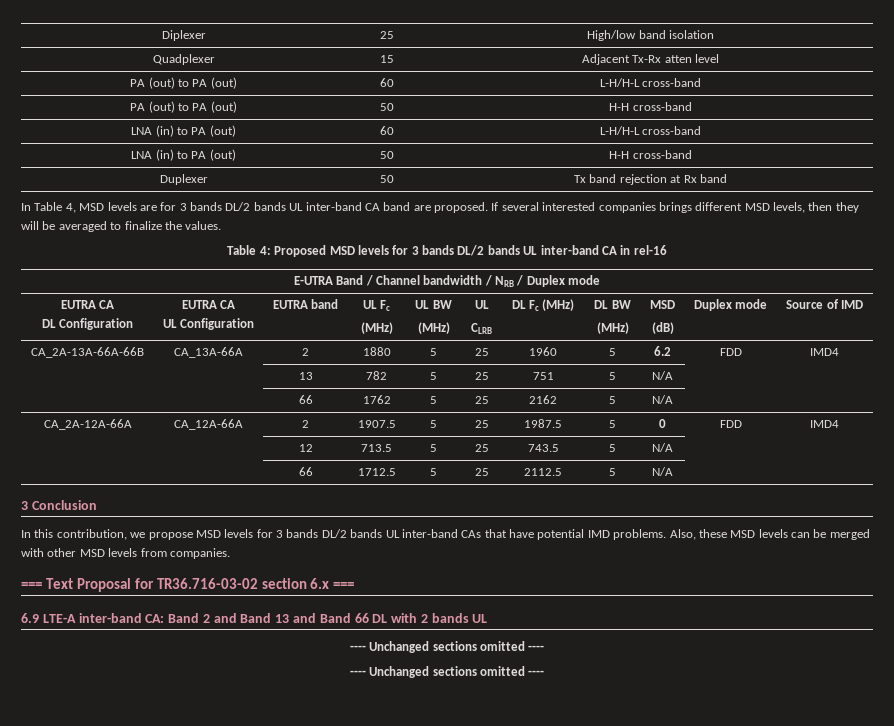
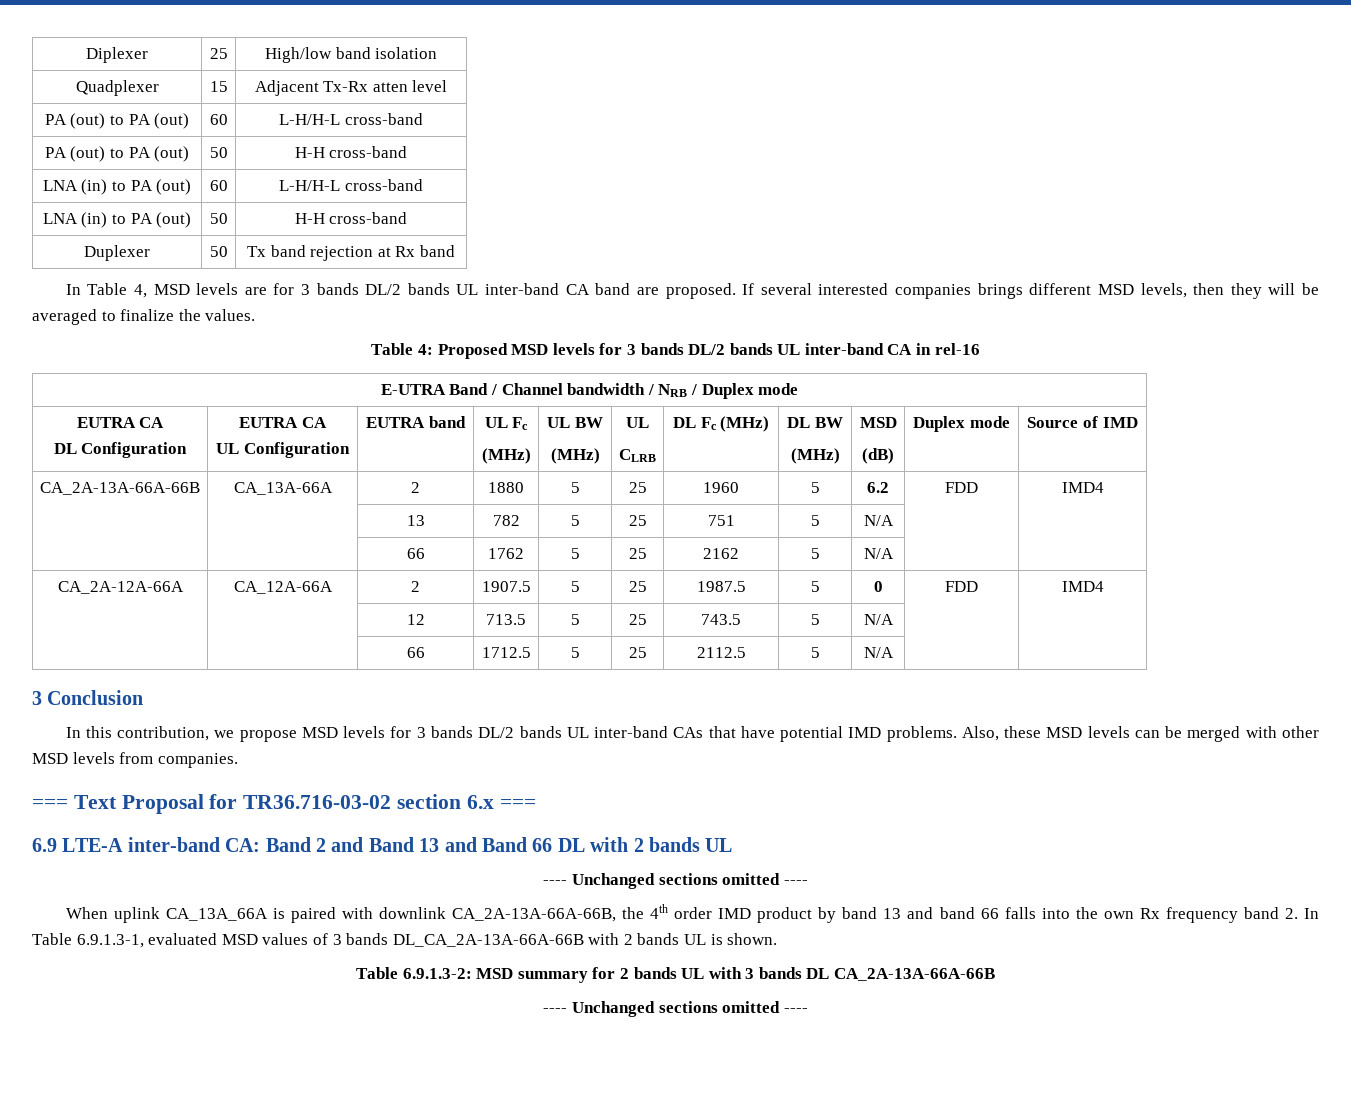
(545, 648) none -> [65,904,1320,923] [32,933,778,948] [355,967,996,983] // When uplink CA_13A_66A is paired with downlink CA_2A-13A-66A-66B, the 4th order IMD product by band 13 and band 66 falls into the own Rx frequency band 2. In Table 6.9.1.3-1, evaluated MSD values of 3 bands DL_CA_2A-13A-66A-66B with 2 bands UL is shown. // Table 6.9.1.3-2: MSD summary for 2 bands UL with 3 bands DL CA_2A-13A-66A-66B

